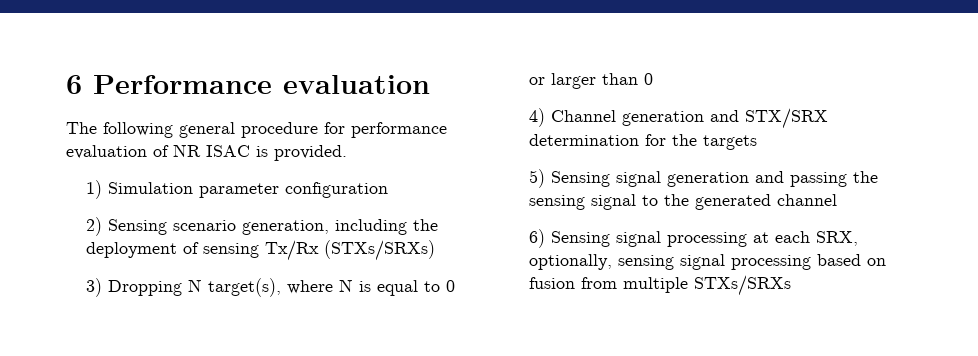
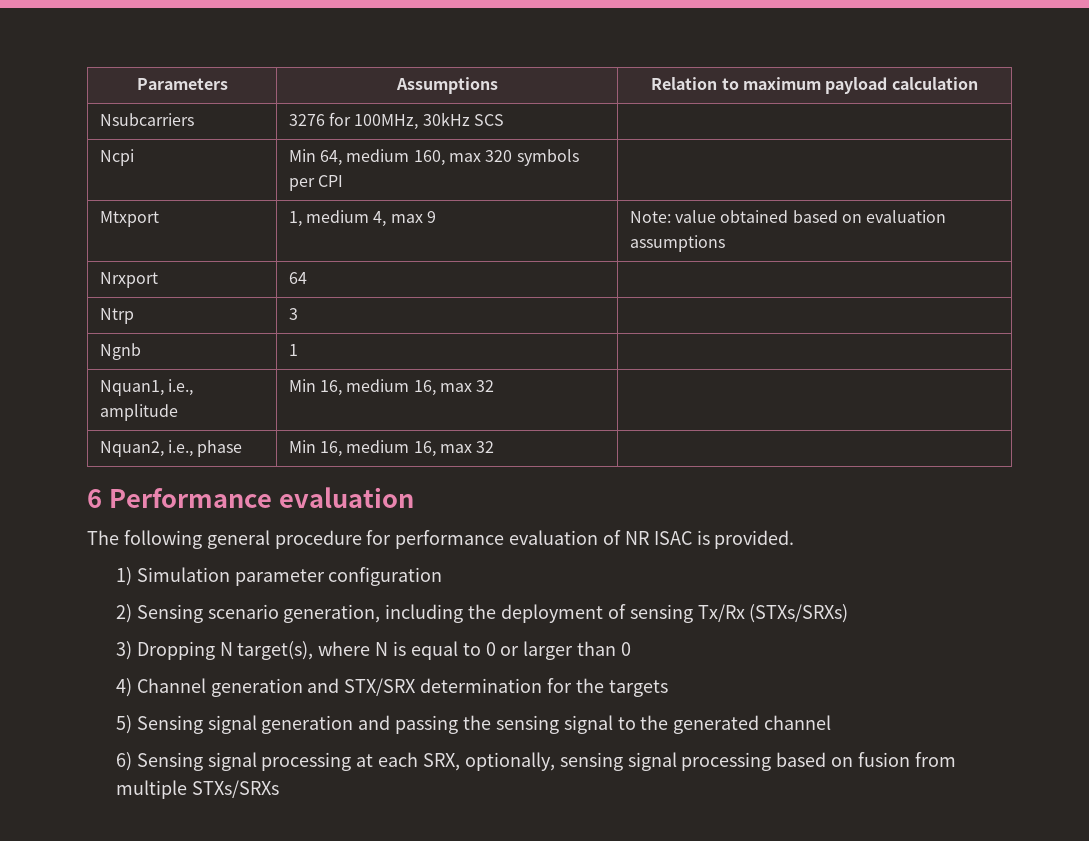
(66, 84) none -> [136,78,228,90] [395,77,498,94] [651,77,978,94] [99,113,194,126] [288,112,504,130] [99,149,134,166] [288,149,579,166] [288,175,343,191] [99,211,159,227] [288,210,436,227] [629,210,947,223] [629,235,725,252] [99,272,158,288] [288,272,307,284] [99,308,134,324] [288,308,298,320] [99,343,141,360] [288,344,298,356] [99,379,193,396] [99,404,178,421] [288,379,495,396] [99,440,243,457] [288,440,495,457] Parameters | Assumptions | Relation to maximum payload calculation // Nsubcarriers | 3276 for 100MHz, 30kHz SCS | // Ncpi | Min 64, medium 160, max 320 symbols per CPI | // Mtxport | 1, medium 4, max 9 | Note: value obtained based on evaluation assumptions // Nrxport | 64 | // Ntrp | 3 | // Ngnb | 1 | // Nquan1, i.e., amplitude | Min 16, medium 16, max 32 | // Nquan2, i.e., phase | Min 16, medium 16, max 32 | //

